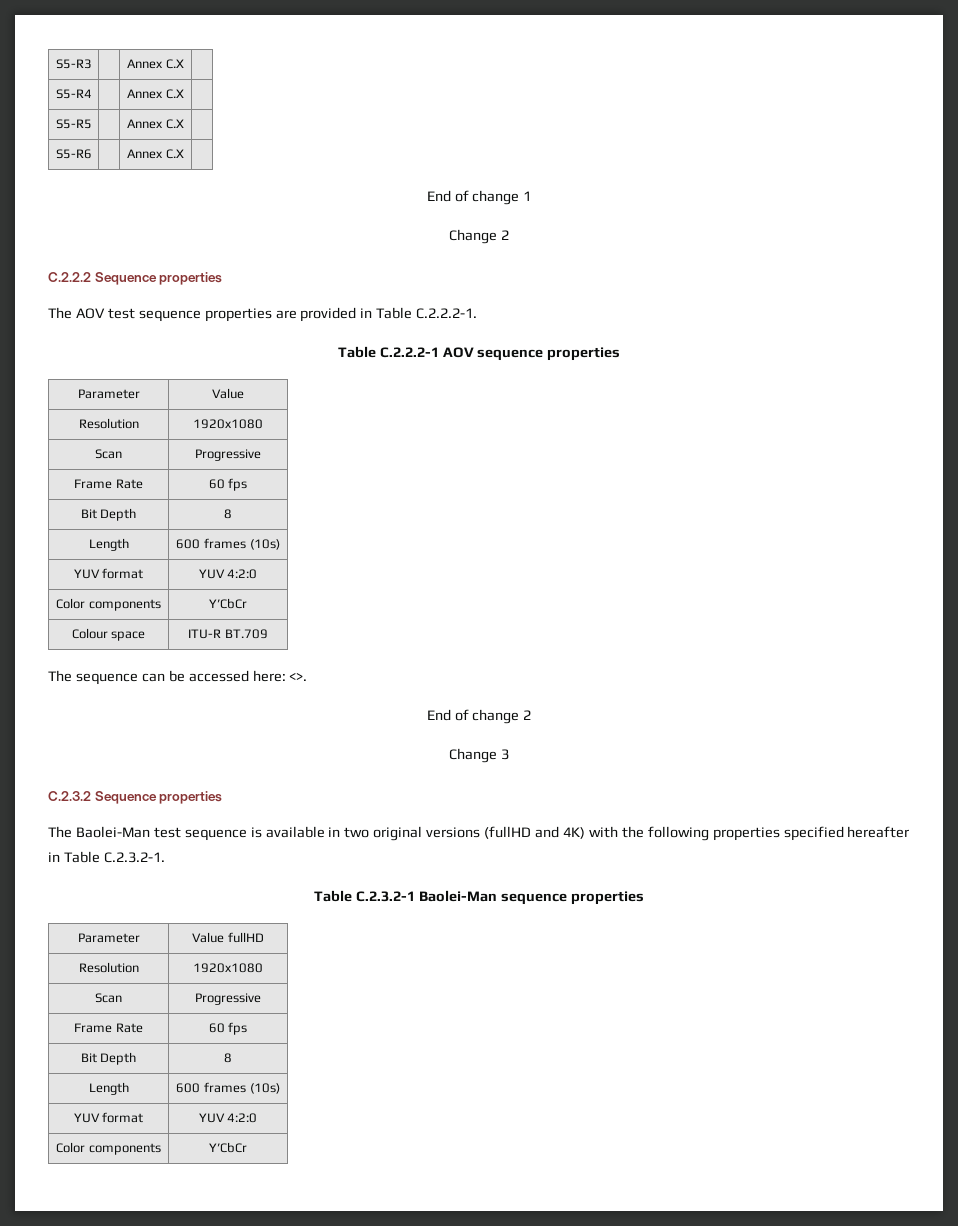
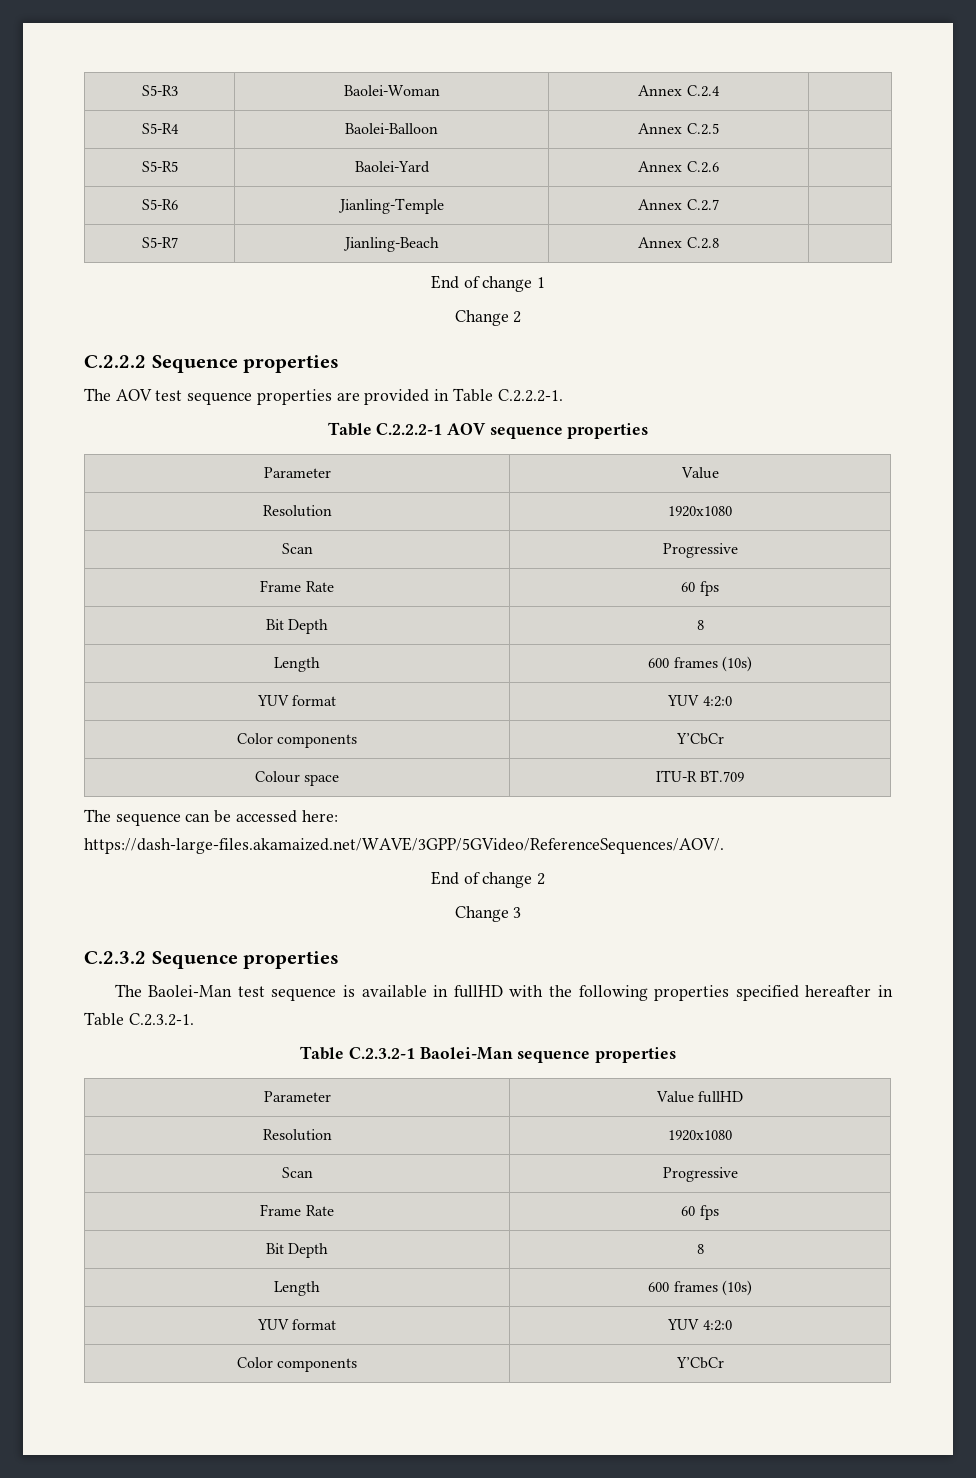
[127,59,184,69] | Annex C.X -> [343,85,440,96] [638,85,720,97] Baolei-Woman | Annex C.2.4
[127,89,184,99] | Annex C.X -> [345,123,438,134] [638,123,719,135] Baolei-Balloon | Annex C.2.5
[127,119,184,129] | Annex C.X -> [354,161,430,173] [638,161,719,173] Baolei-Yard | Annex C.2.6
[127,149,184,159] | Annex C.X -> [337,198,444,214] [638,199,719,211] [141,237,178,248] [342,237,439,252] [638,237,719,249] Jianling-Temple | Annex C.2.7 | // S5-R7 | Jianling-Beach | Annex C.2.8
[289,672,308,681] <>. -> [84,837,724,854] https://dash-large-files.akamaized.net/WAVE/3GPP/5GVideo/ReferenceSequences/AOV/.
[344,826,585,841] two original versions (fullHD and 4K) -> [453,985,503,998] fullHD

